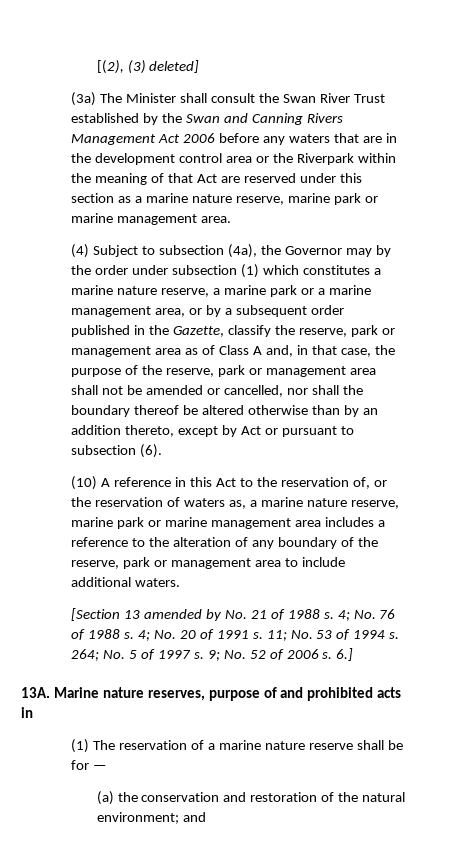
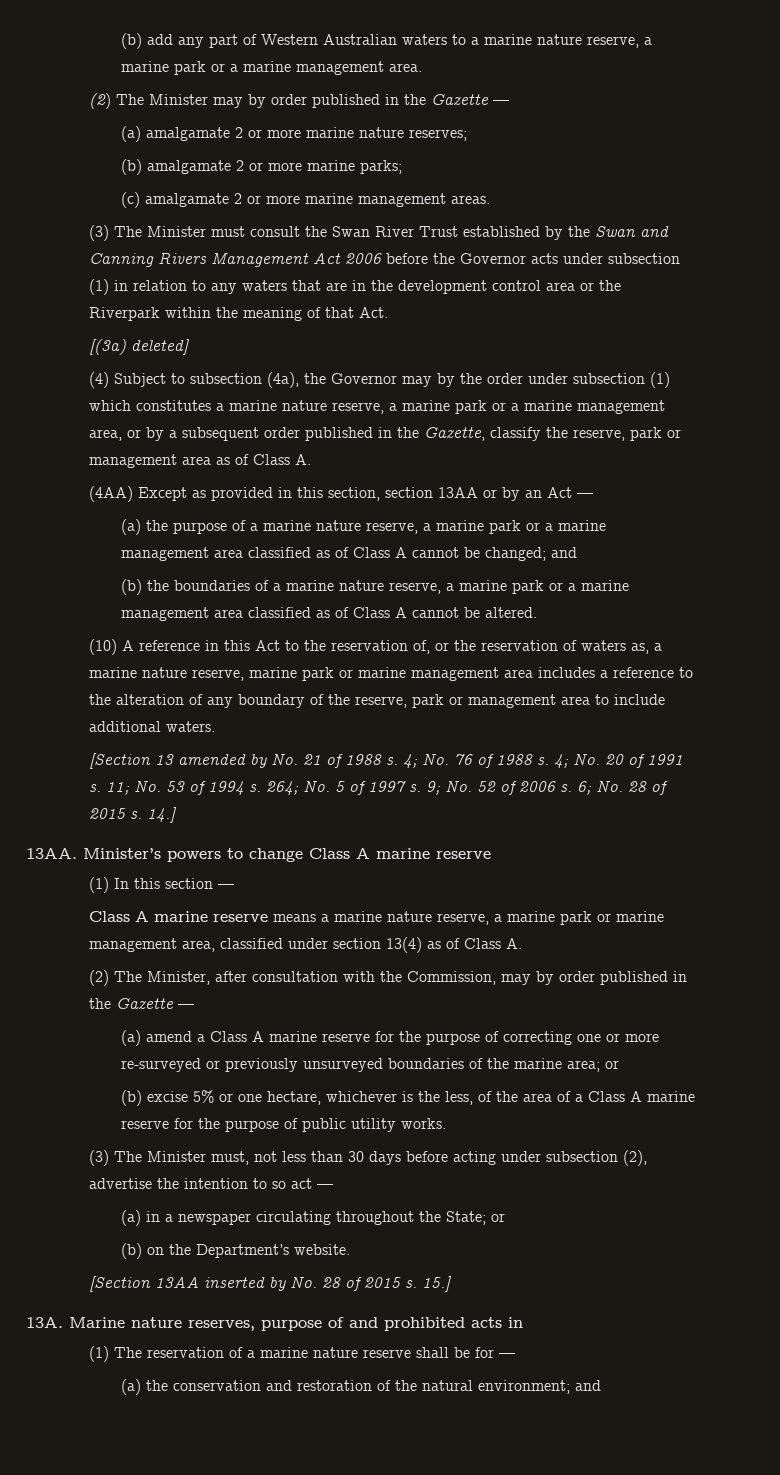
[96,60,200,74] [71,92,208,106] [(2), (3) deleted] // (3a) The Minister shall -> [120,33,652,49] [120,61,422,75] [89,93,510,109] [120,126,467,142] [120,159,402,175] [120,192,490,208] [89,225,246,241] (b) add any part of Western Australian waters to a marine nature reserve, a marine park or a marine management area. // (2) The Minister may by order published in the Gazette — // (a) amalgamate 2 or more marine nature reserves; // (b) amalgamate 2 or more marine parks; // (c) amalgamate 2 or more marine management areas. // (3) The Minister must
(260, 138) none -> [433,253,681,264] [89,279,207,295] the Governor acts under subsection (1) in relation to
[197,173,362,183] [71,193,378,205] [71,213,232,225] Act are reserved under this section as a marine nature reserve, marine park or marine management area. -> [359,307,389,318] [89,339,191,355] Act. // [(3a) deleted]
[252,345,395,357] [71,365,376,377] [71,385,363,397] [71,405,378,417] [71,425,354,437] [71,444,163,458] A and, in that case, the purpose of the reserve, park or management area shall not be amended or cancelled, nor shall the boundary thereof be altered otherwise than by an addition thereto, except by Act or pursuant to subsection (6). -> [295,454,312,465] [89,486,594,502] [120,519,606,535] [120,547,577,561] [120,579,629,595] [120,607,537,621] A. // (4AA) Except as provided in this section, section 13AA or by an Act — // (a) the purpose of a marine nature reserve, a marine park or a marine management area classified as of Class A cannot be changed; and // (b) the boundaries of a marine nature reserve, a marine park or a marine management area classified as of Class A cannot be altered.
[336,648,354,661] 6.] -> [577,780,669,795] [89,807,178,823] [26,848,491,862] [89,877,235,893] [89,911,665,925] [89,937,523,953] [89,970,688,986] [89,998,195,1010] [120,1030,659,1046] [120,1058,619,1072] [120,1090,695,1106] [120,1118,446,1132] [89,1150,648,1166] [89,1178,334,1189] [120,1210,505,1226] [120,1243,350,1259] [89,1276,453,1292] 6; No. 28 of 2015 s. 14.] // 13AA. Minister’s powers to change Class A marine reserve // (1) In this section — // Class A marine reserve means a marine nature reserve, a marine park or marine management area, classified under section 13(4) as of Class A. // (2) The Minister, after consultation with the Commission, may by order published in the Gazette — // (a) amend a Class A marine reserve for the purpose of correcting one or more re-surveyed or previously unsurveyed boundaries of the marine area; or // (b) excise 5% or one hectare, whichever is the less, of the area of a Class A marine reserve for the purpose of public utility works. // (3) The Minister must, not less than 30 days before acting under subsection (2), advertise the intention to so act — // (a) in a newspaper circulating throughout the State; or // (b) on the Department’s website. // [Section 13AA inserted by No. 28 of 2015 s. 15.]

